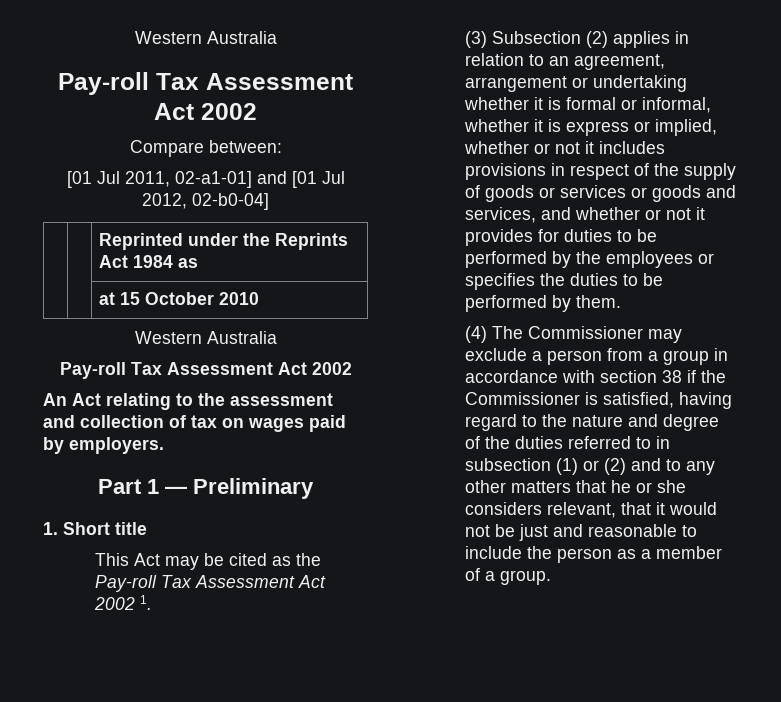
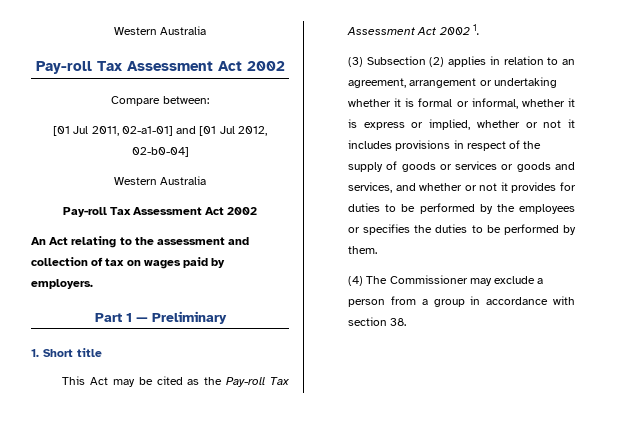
[98,233,348,250] [98,255,198,268] [98,292,259,305] // | | Reprinted under the Reprints Act 1984 as // | | at 15 October 2010 -> (189, 152) none
[662,370,727,383] [465,392,733,409] [465,414,720,431] [465,436,671,449] [465,458,716,475] [465,480,687,493] [465,502,718,518] [465,524,698,541] [465,546,723,563] [465,568,552,585] 38 if the Commissioner is satisfied, having regard to the nature and degree of the duties referred to in subsection (1) or (2) and to any other matters that he or she considers relevant, that it would not be just and reasonable to include the person as a member of a group. -> [390,318,407,326] 38.

